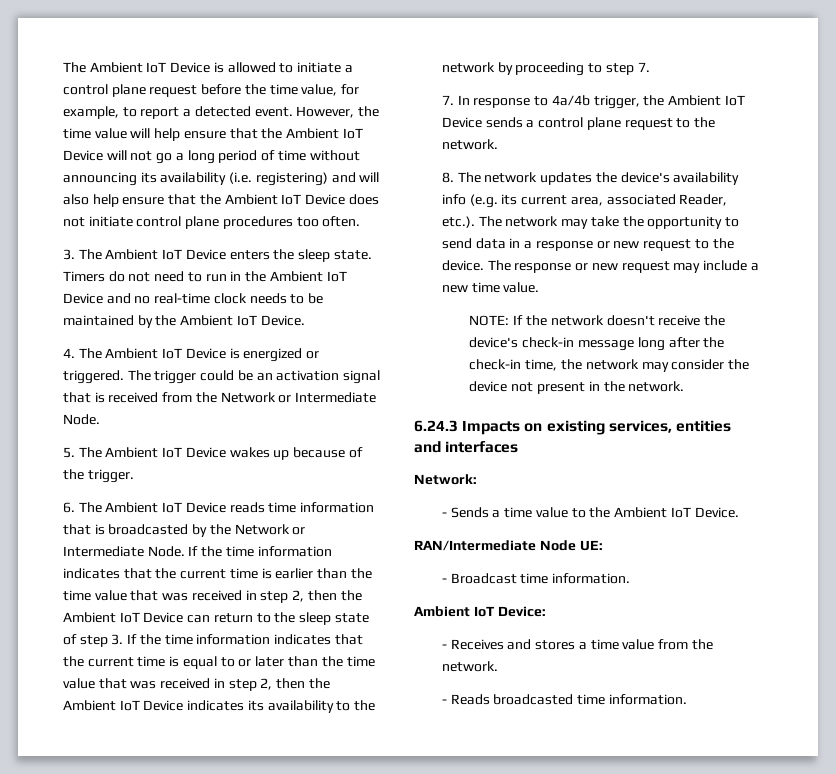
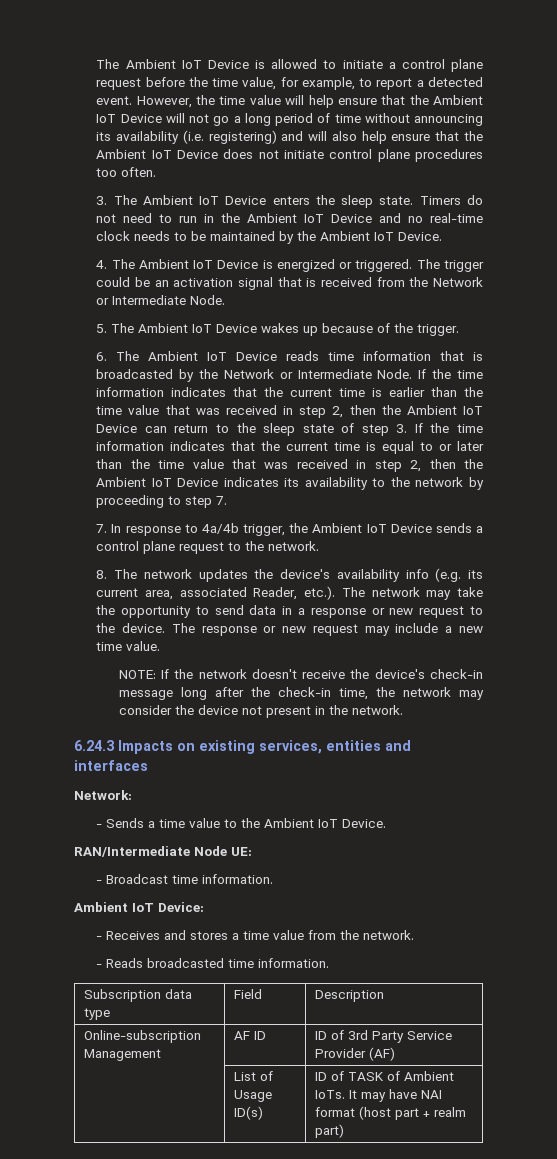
(687, 699) none -> [84,989,193,1002] [84,1008,111,1020] [234,989,263,999] [315,990,385,1002] [84,1030,202,1043] [84,1049,162,1061] [234,1031,267,1040] [315,1030,453,1043] [315,1047,396,1061] [234,1071,274,1081] [234,1090,273,1102] [234,1106,264,1120] [315,1071,455,1081] [315,1089,443,1102] [315,1106,467,1120] [315,1124,345,1138] // Subscription data type | Field | Description // Online-subscription Management | AF ID | ID of 3rd Party Service Provider (AF) // | List of Usage ID(s) | ID of TASK of Ambient IoTs. It may have NAI format (host part + realm part)

